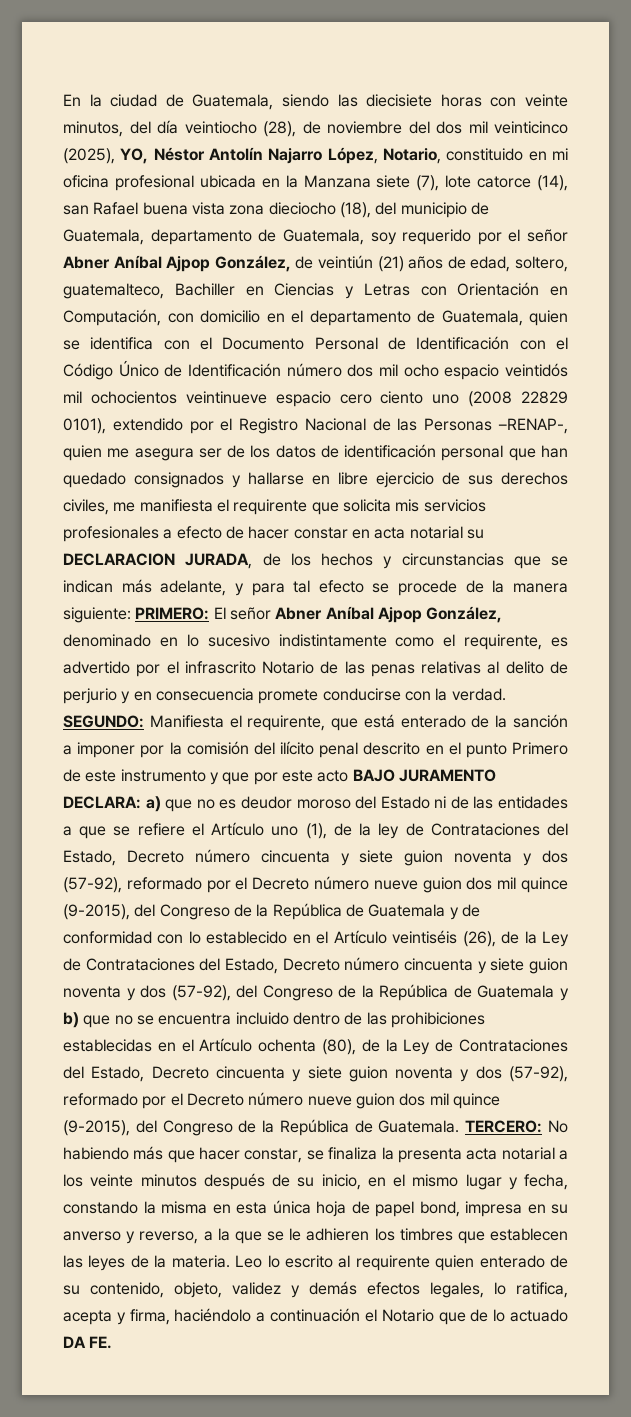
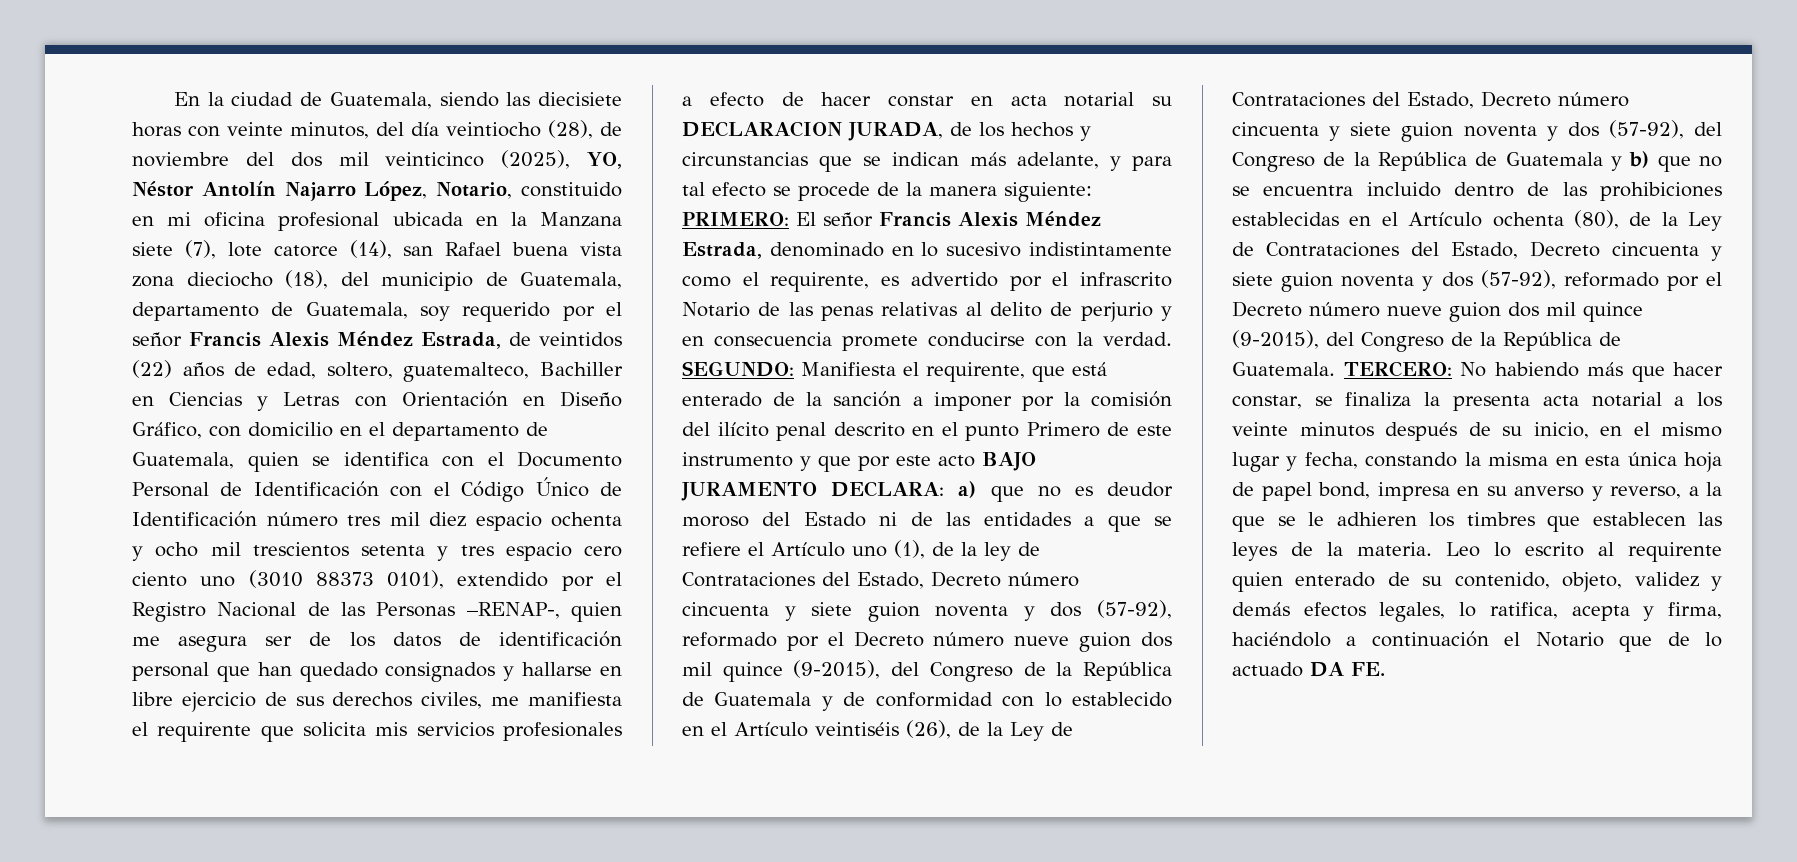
[63,255,404,272] Abner Aníbal Ajpop González, de veintiún (21) -> [189,331,622,349] [132,360,172,378] Francis Alexis Méndez Estrada, de veintidos (22)
[63,309,161,326] Computación, -> [560,391,622,407] [132,422,202,439] Diseño Gráfico,
[347,363,568,380] [63,391,267,404] dos mil ocho espacio veintidós mil ochocientos veintinueve -> [347,512,622,531] [132,542,494,561] tres mil diez espacio ochenta y ocho mil trescientos setenta y tres
[468,391,568,407] (2008 22829 -> [248,570,374,588] (3010 88373
[275,606,503,623] Abner Aníbal Ajpop González, -> [879,211,1101,227] [682,242,762,259] Francis Alexis Méndez Estrada,

